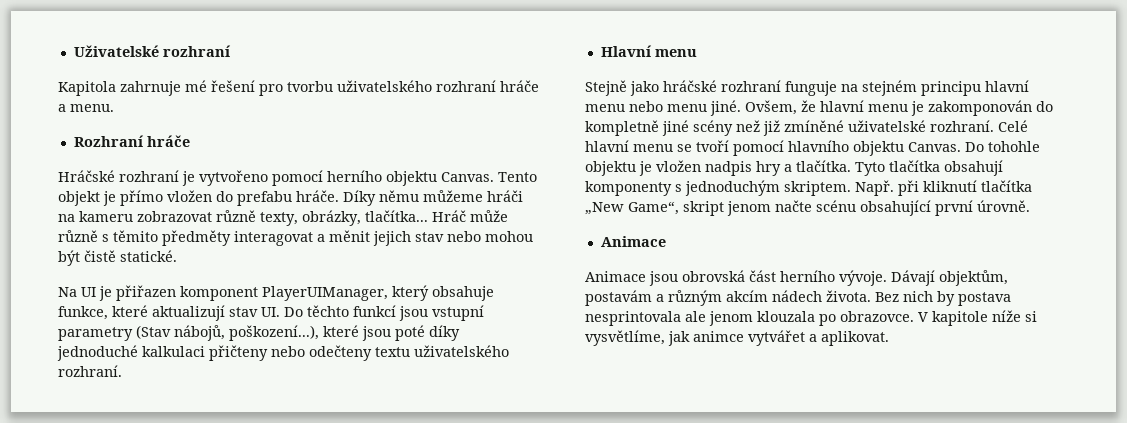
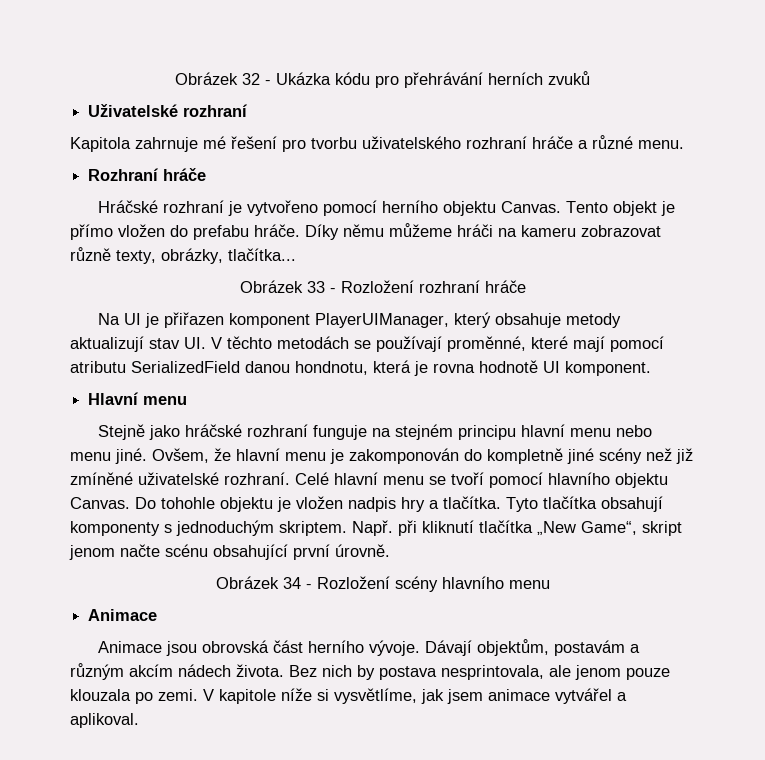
(73, 51) none -> [175,71,590,88] Obrázek 32 - Ukázka kódu pro přehrávání herních zvuků //
(66, 108) none -> [592,135,633,149] různé
[432,210,508,222] [58,230,533,246] [58,250,177,266] Hráč může různě s těmito předměty interagovat a měnit jejich stav nebo mohou být čistě statické. -> [239,280,526,293] // Obrázek 33 - Rozložení rozhraní hráče
[58,305,148,320] funkce, které -> [566,313,622,328] metody
[284,305,484,321] [58,325,460,341] [57,345,509,361] [58,365,122,377] Do těchto funkcí jsou vstupní parametry (Stav nábojů, poškození...), které jsou poté díky jednoduché kalkulaci přičteny nebo odečteny textu uživatelského rozhraní. -> [211,336,664,352] [70,360,651,376] V těchto metodách se používají proměnné, které mají pomocí atributu SerializedField danou hondnotu, která je rovna hodnotě UI komponent.
(1030, 206) none -> [215,576,550,592] // Obrázek 34 - Rozložení scény hlavního menu
[585,311,681,326] nesprintovala -> [441,665,544,680] nesprintovala,
(753, 318) none -> [626,668,670,680] pouze
[840,311,914,322] obrazovce. -> [158,689,198,701] zemi.
[693,330,889,346] animce vytvářet a aplikovat. -> [447,688,627,704] [70,713,139,728] jsem animace vytvářel a aplikoval.

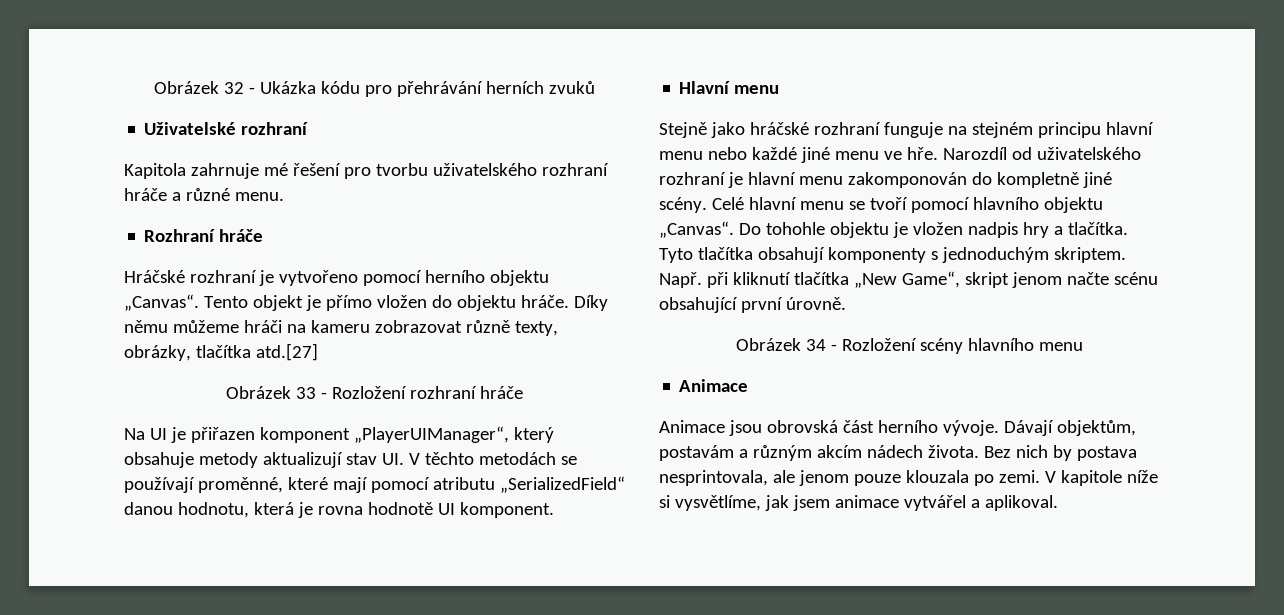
[501,201,562,213] Canvas. -> [124,294,199,311] „Canvas“.
[193,225,249,240] prefabu -> [456,295,516,311] objektu
[228,248,296,261] tlačítka... -> [195,343,318,361] tlačítka atd.[27]
[315,313,450,328] PlayerUIManager, -> [353,426,509,443] „PlayerUIManager“,
[131,361,368,375] SerializedField danou hondnotu, -> [499,476,625,493] [124,502,249,518] „SerializedField“ danou hodnotu,
[70,448,344,464] menu jiné. Ovšem, že hlavní menu je -> [751,147,1141,163] [659,172,843,188] každé jiné menu ve hře. Narozdíl od uživatelského rozhraní je hlavní menu
[599,448,693,464] [70,472,290,485] scény než již zmíněné uživatelské rozhraní. -> [659,197,707,213] scény.
[70,497,130,509] Canvas. -> [659,221,734,238] „Canvas“.

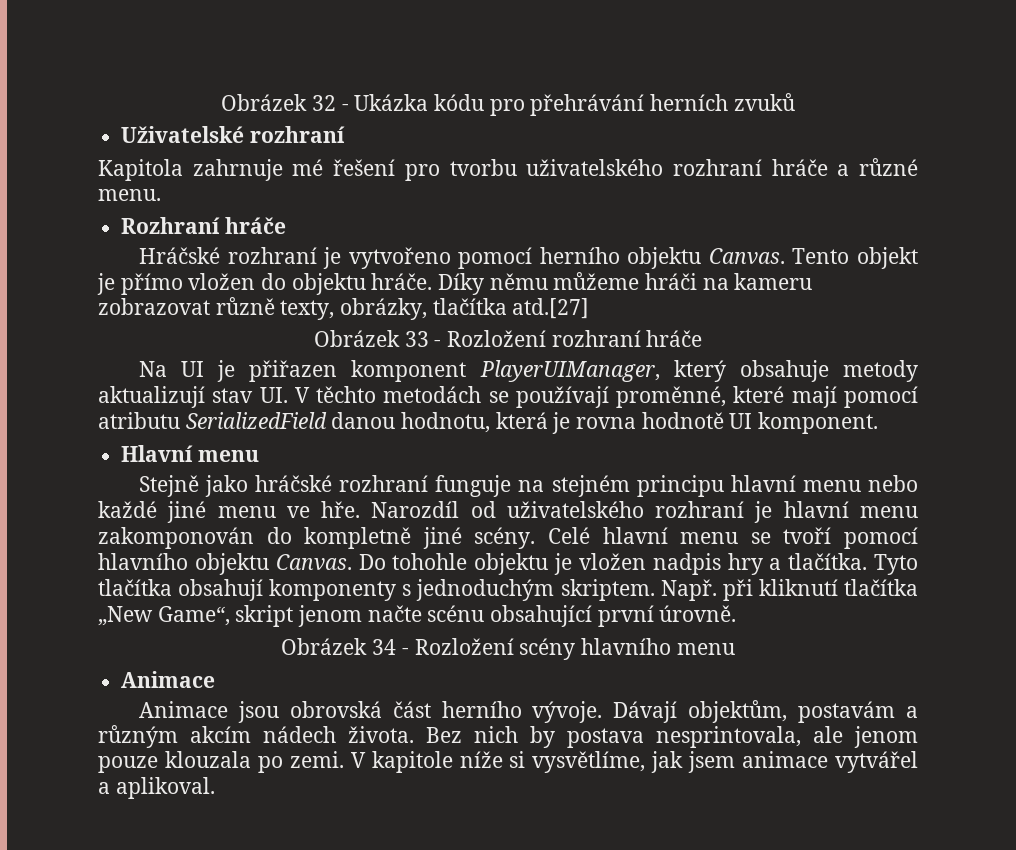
[124,294,199,311] „Canvas“. -> [708,248,785,264] Canvas.
[353,426,509,443] „PlayerUIManager“, -> [479,360,660,382] PlayerUIManager,
[499,476,625,493] „SerializedField“ -> [185,412,327,429] SerializedField
[659,221,734,238] „Canvas“. -> [275,554,352,570] Canvas.

